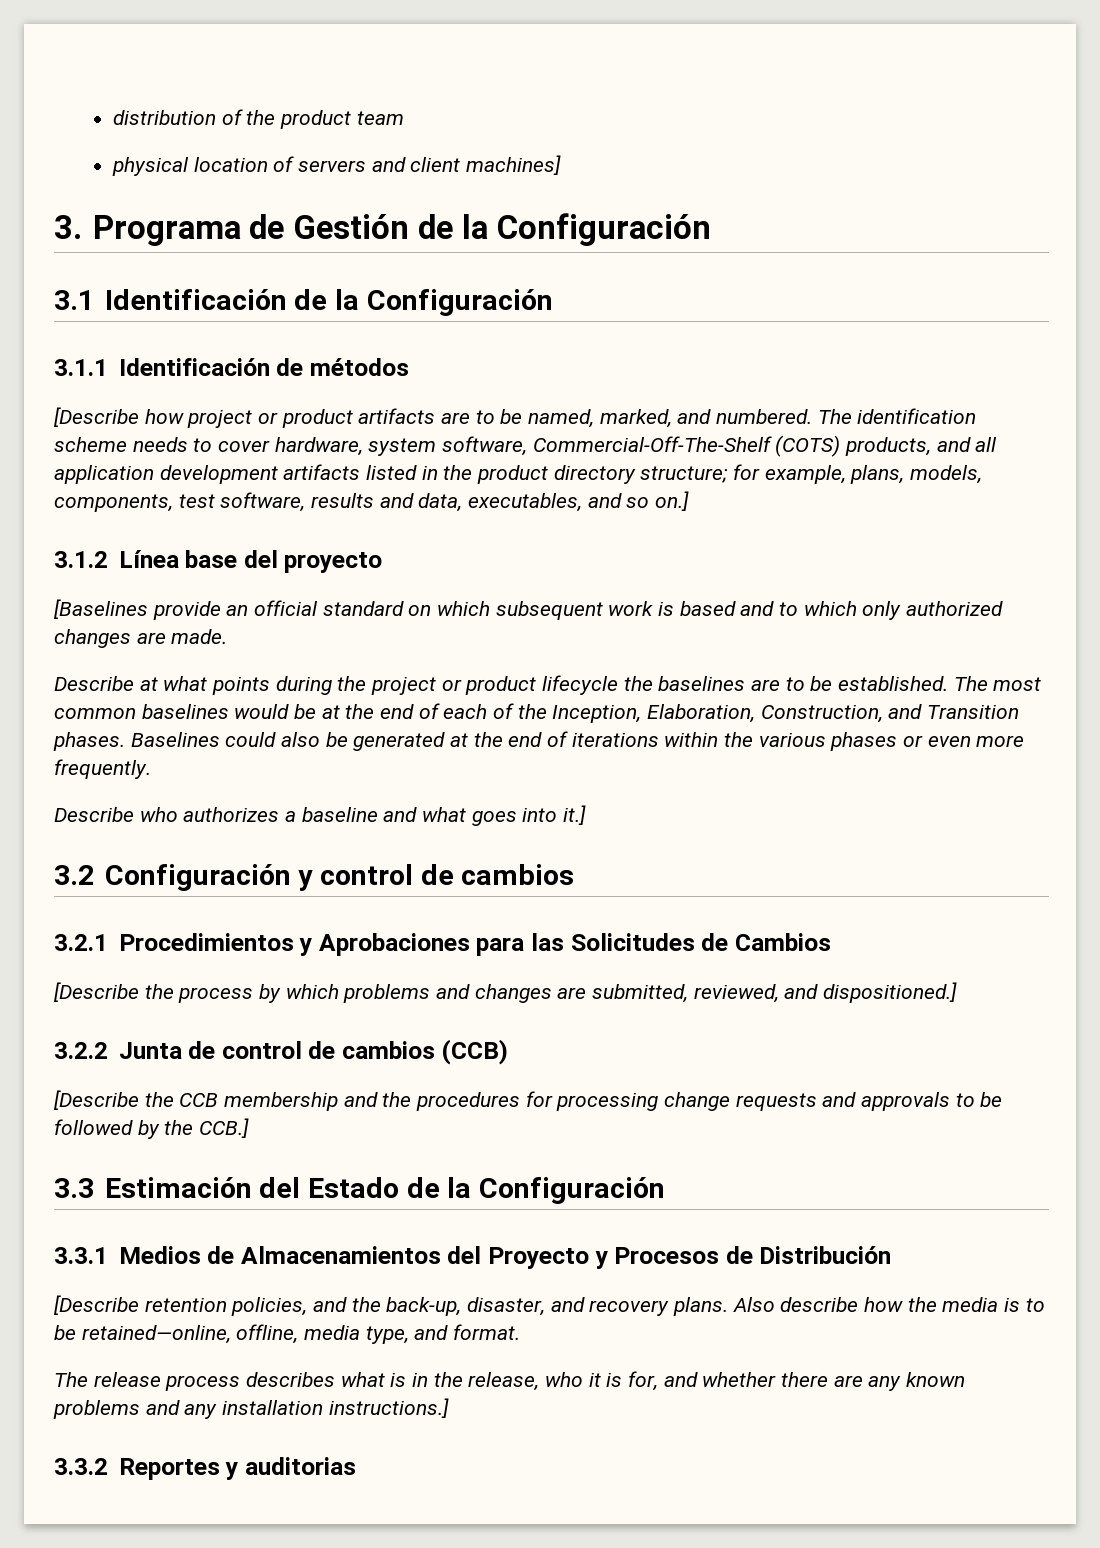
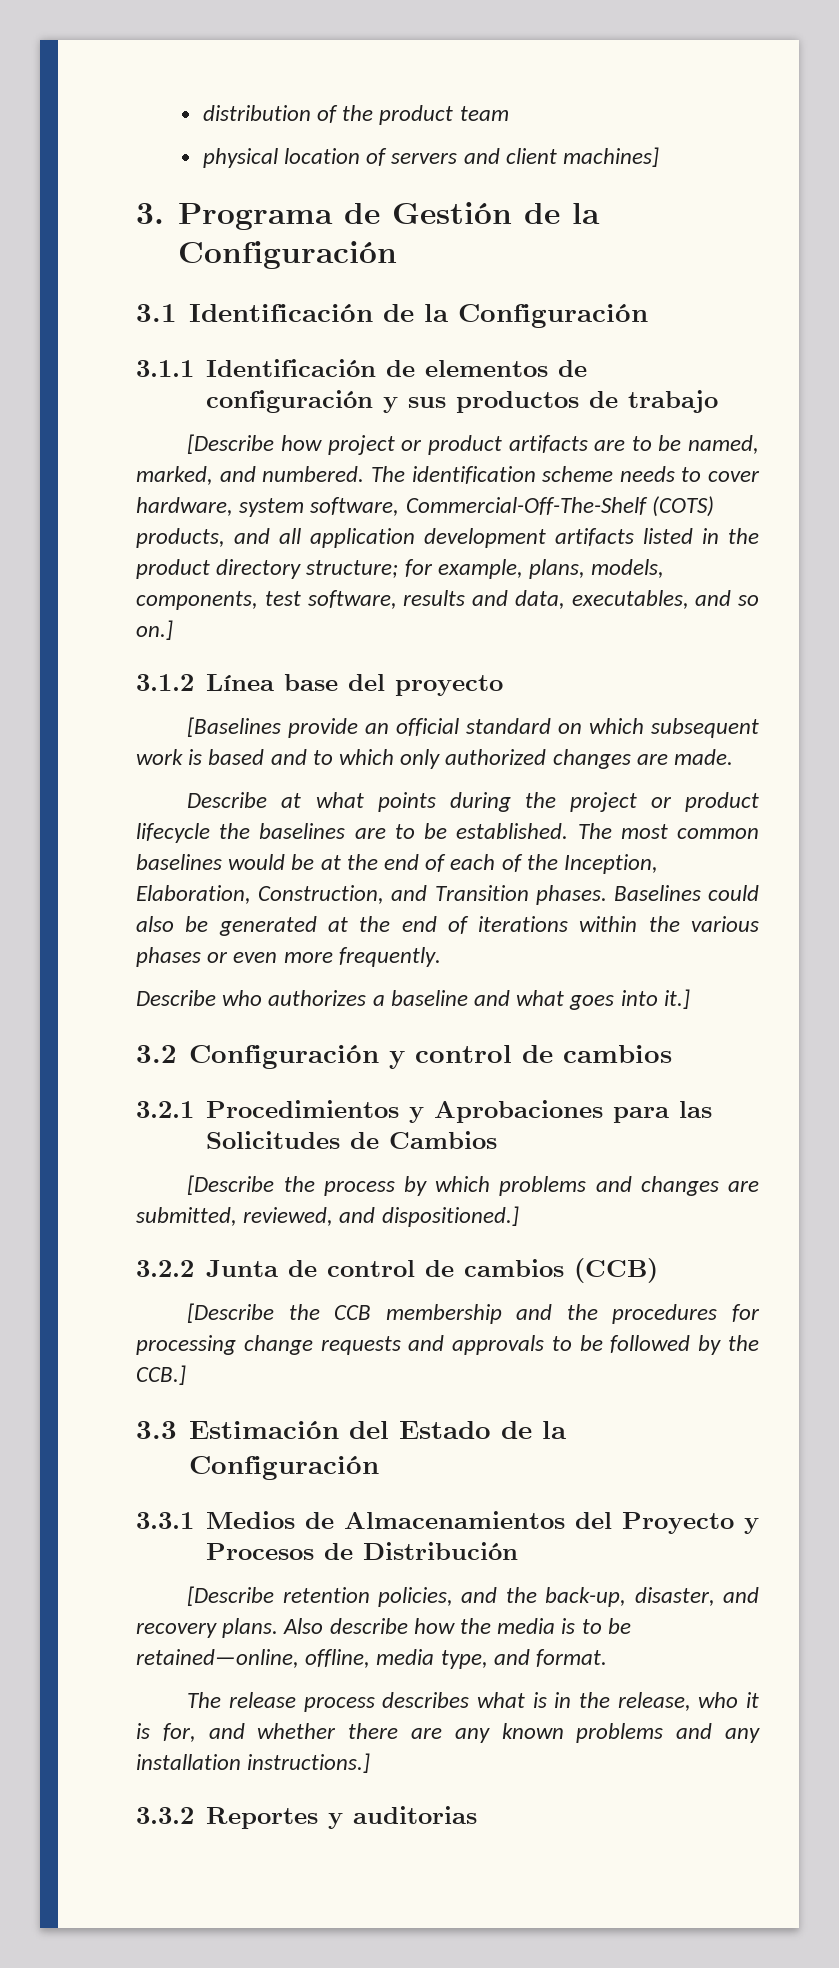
[309,358,409,376] métodos -> [424,360,587,377] [205,390,718,413] elementos de configuración y sus productos de trabajo

